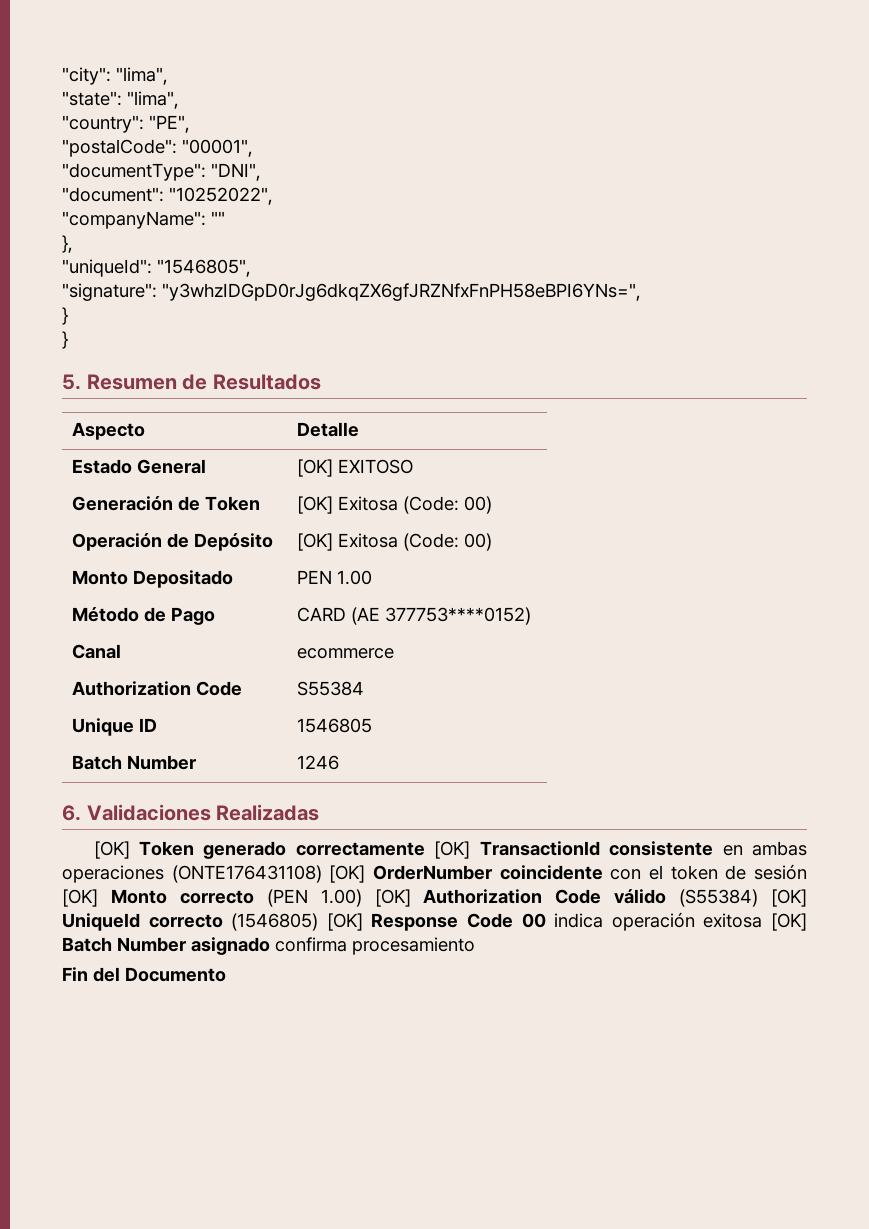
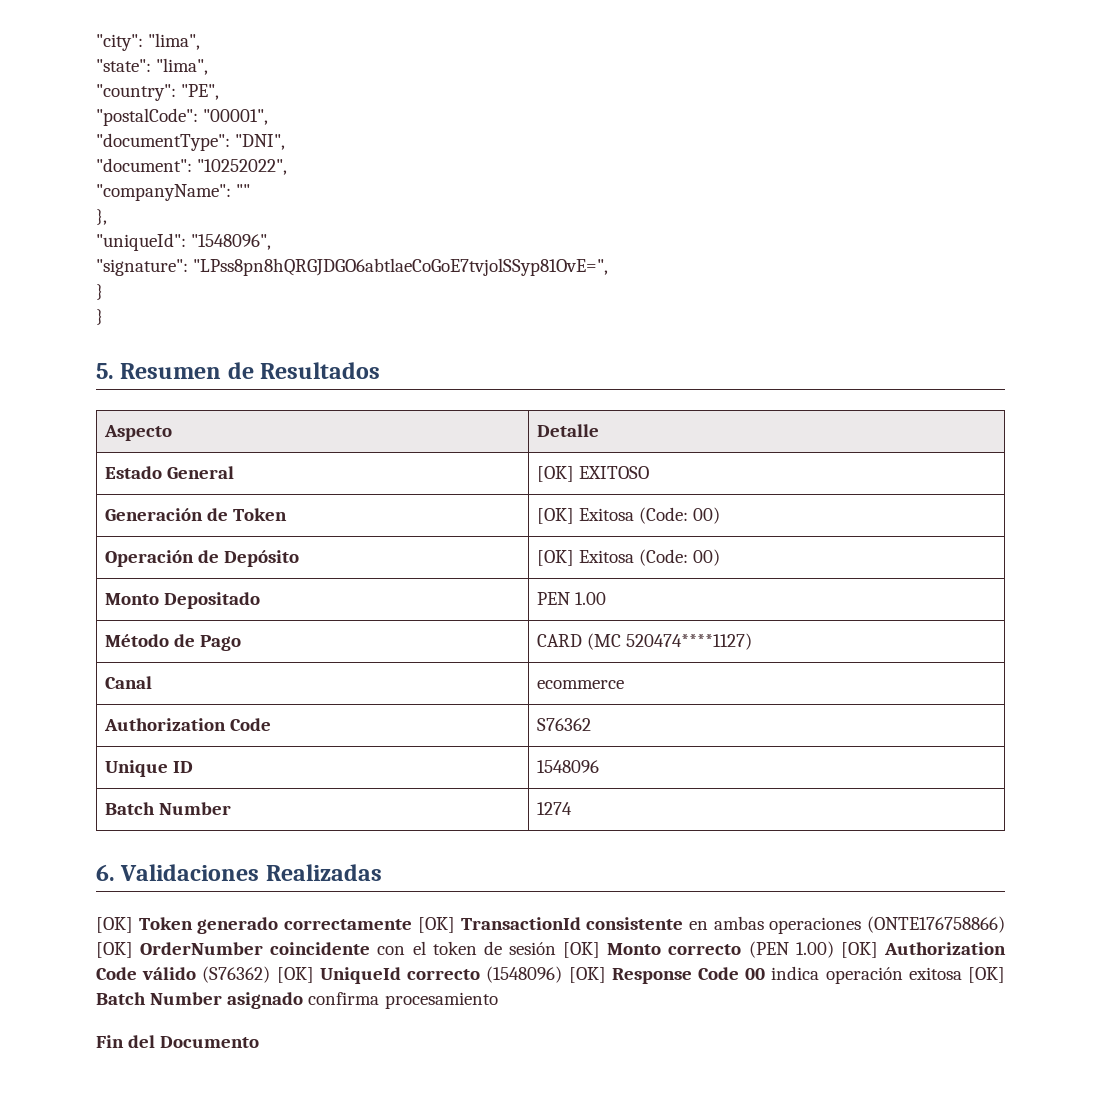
[157,259,251,277] "1546805", -> [191,234,272,250] "1548096",
[162,283,641,301] "y3whzIDGpD0rJg6dkqZX6gfJRZNfxFnPH58eBPI6YNs=", -> [193,258,609,276] "LPss8pn8hQRGJDGO6abtlaeCoGoE7tvjolSSyp81OvE=",
[351,607,532,625] (AE 377753****0152) -> [587,633,753,650] (MC 520474****1127)
[297,681,365,696] S55384 -> [536,718,591,731] S76362
[297,718,373,733] 1546805 -> [536,760,599,773] 1548096
[297,755,340,770] 1246 -> [536,802,572,815] 1274
[171,865,322,883] (ONTE176431108) -> [867,916,1006,933] (ONTE176758866)
[679,889,759,907] (S55384) -> [202,966,271,983] (S76362)
[231,913,319,931] (1546805) -> [486,966,563,983] (1548096)

